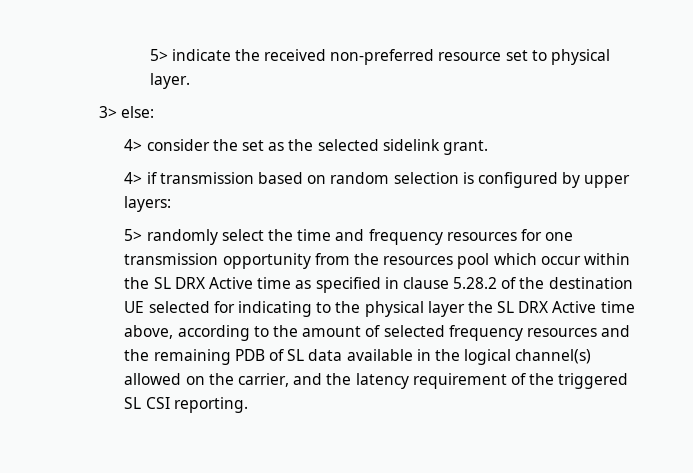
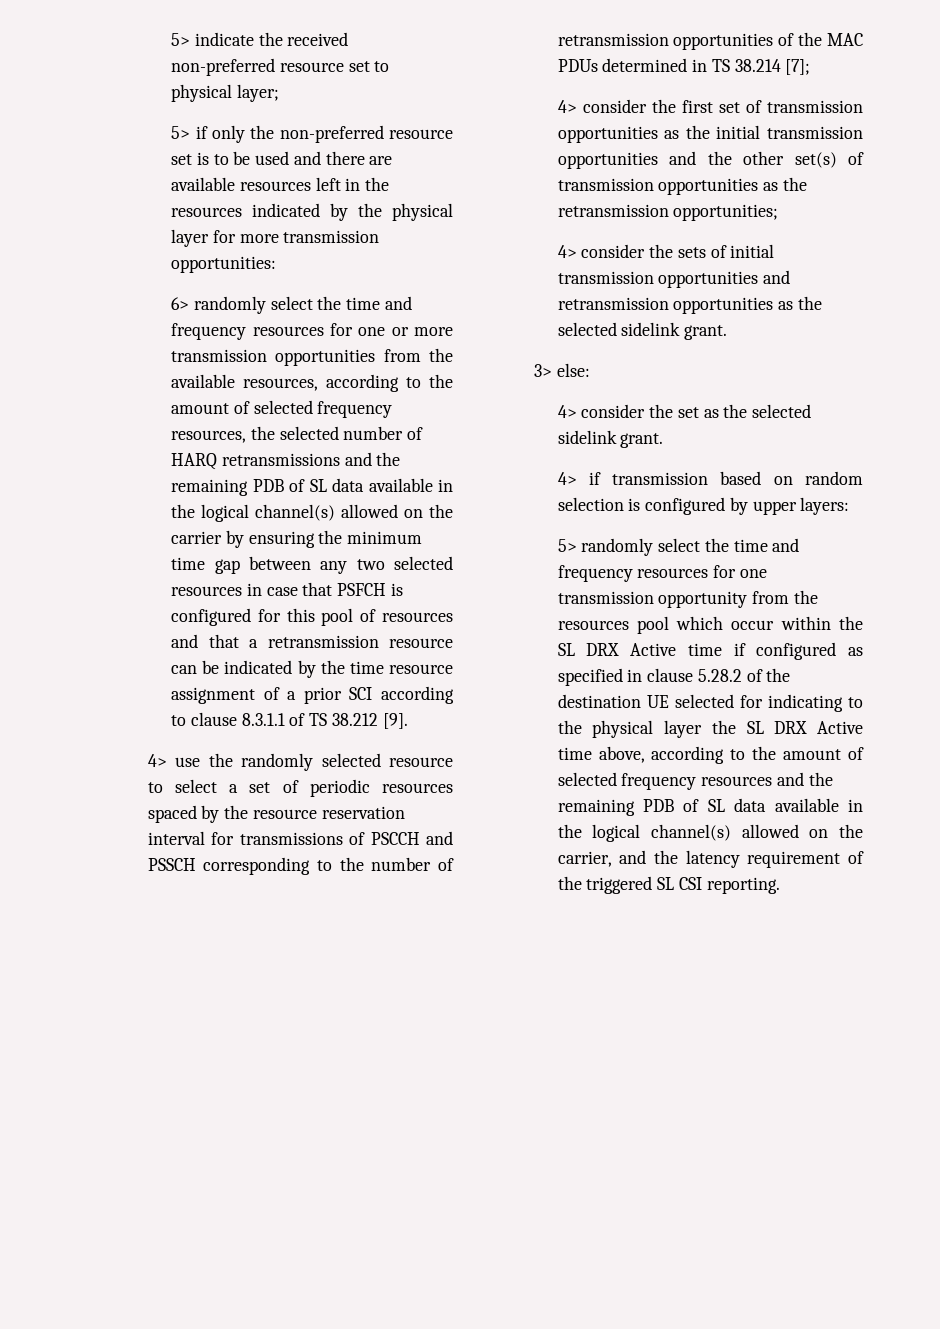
[149,73,190,89] layer. -> [236,84,279,102] [171,125,453,143] [171,151,393,165] [171,177,390,191] [171,203,453,221] [171,229,380,247] [171,256,277,273] [171,296,412,314] [171,323,453,340] [171,348,453,366] [171,374,453,392] [171,400,393,418] [171,426,424,443] [171,452,401,470] [171,478,454,496] [171,504,454,522] [171,530,423,548] [171,556,453,574] [171,582,403,596] [171,608,453,626] [171,634,454,648] [171,660,453,678] [171,686,454,704] [171,712,408,729] [147,753,453,771] [147,779,453,797] [147,805,405,823] [147,831,453,845] [147,857,455,875] [557,32,864,50] [557,58,811,75] [557,99,863,113] [557,125,863,143] [557,151,864,169] [557,177,807,195] [557,204,779,221] [557,244,775,258] [557,270,791,288] [557,296,822,314] [557,322,728,340] layer; // 5> if only the non-preferred resource set is to be used and there are available resources left in the resources indicated by the physical layer for more transmission opportunities: // 6> randomly select the time and frequency resources for one or more transmission opportunities from the available resources, according to the amount of selected frequency resources, the selected number of HARQ retransmissions and the remaining PDB of SL data available in the logical channel(s) allowed on the carrier by ensuring the minimum time gap between any two selected resources in case that PSFCH is configured for this pool of resources and that a retransmission resource can be indicated by the time resource assignment of a prior SCI according to clause 8.3.1.1 of TS 38.212 [9]. // 4> use the randomly selected resource to select a set of periodic resources spaced by the resource reservation interval for transmissions of PSCCH and PSSCH corresponding to the number of retransmission opportunities of the MAC PDUs determined in TS 38.214 [7]; // 4> consider the first set of transmission opportunities as the initial transmission opportunities and the other set(s) of transmission opportunities as the retransmission opportunities; // 4> consider the sets of initial transmission opportunities and retransmission opportunities as the selected sidelink grant.
(292, 283) none -> [733,642,837,660] if configured

